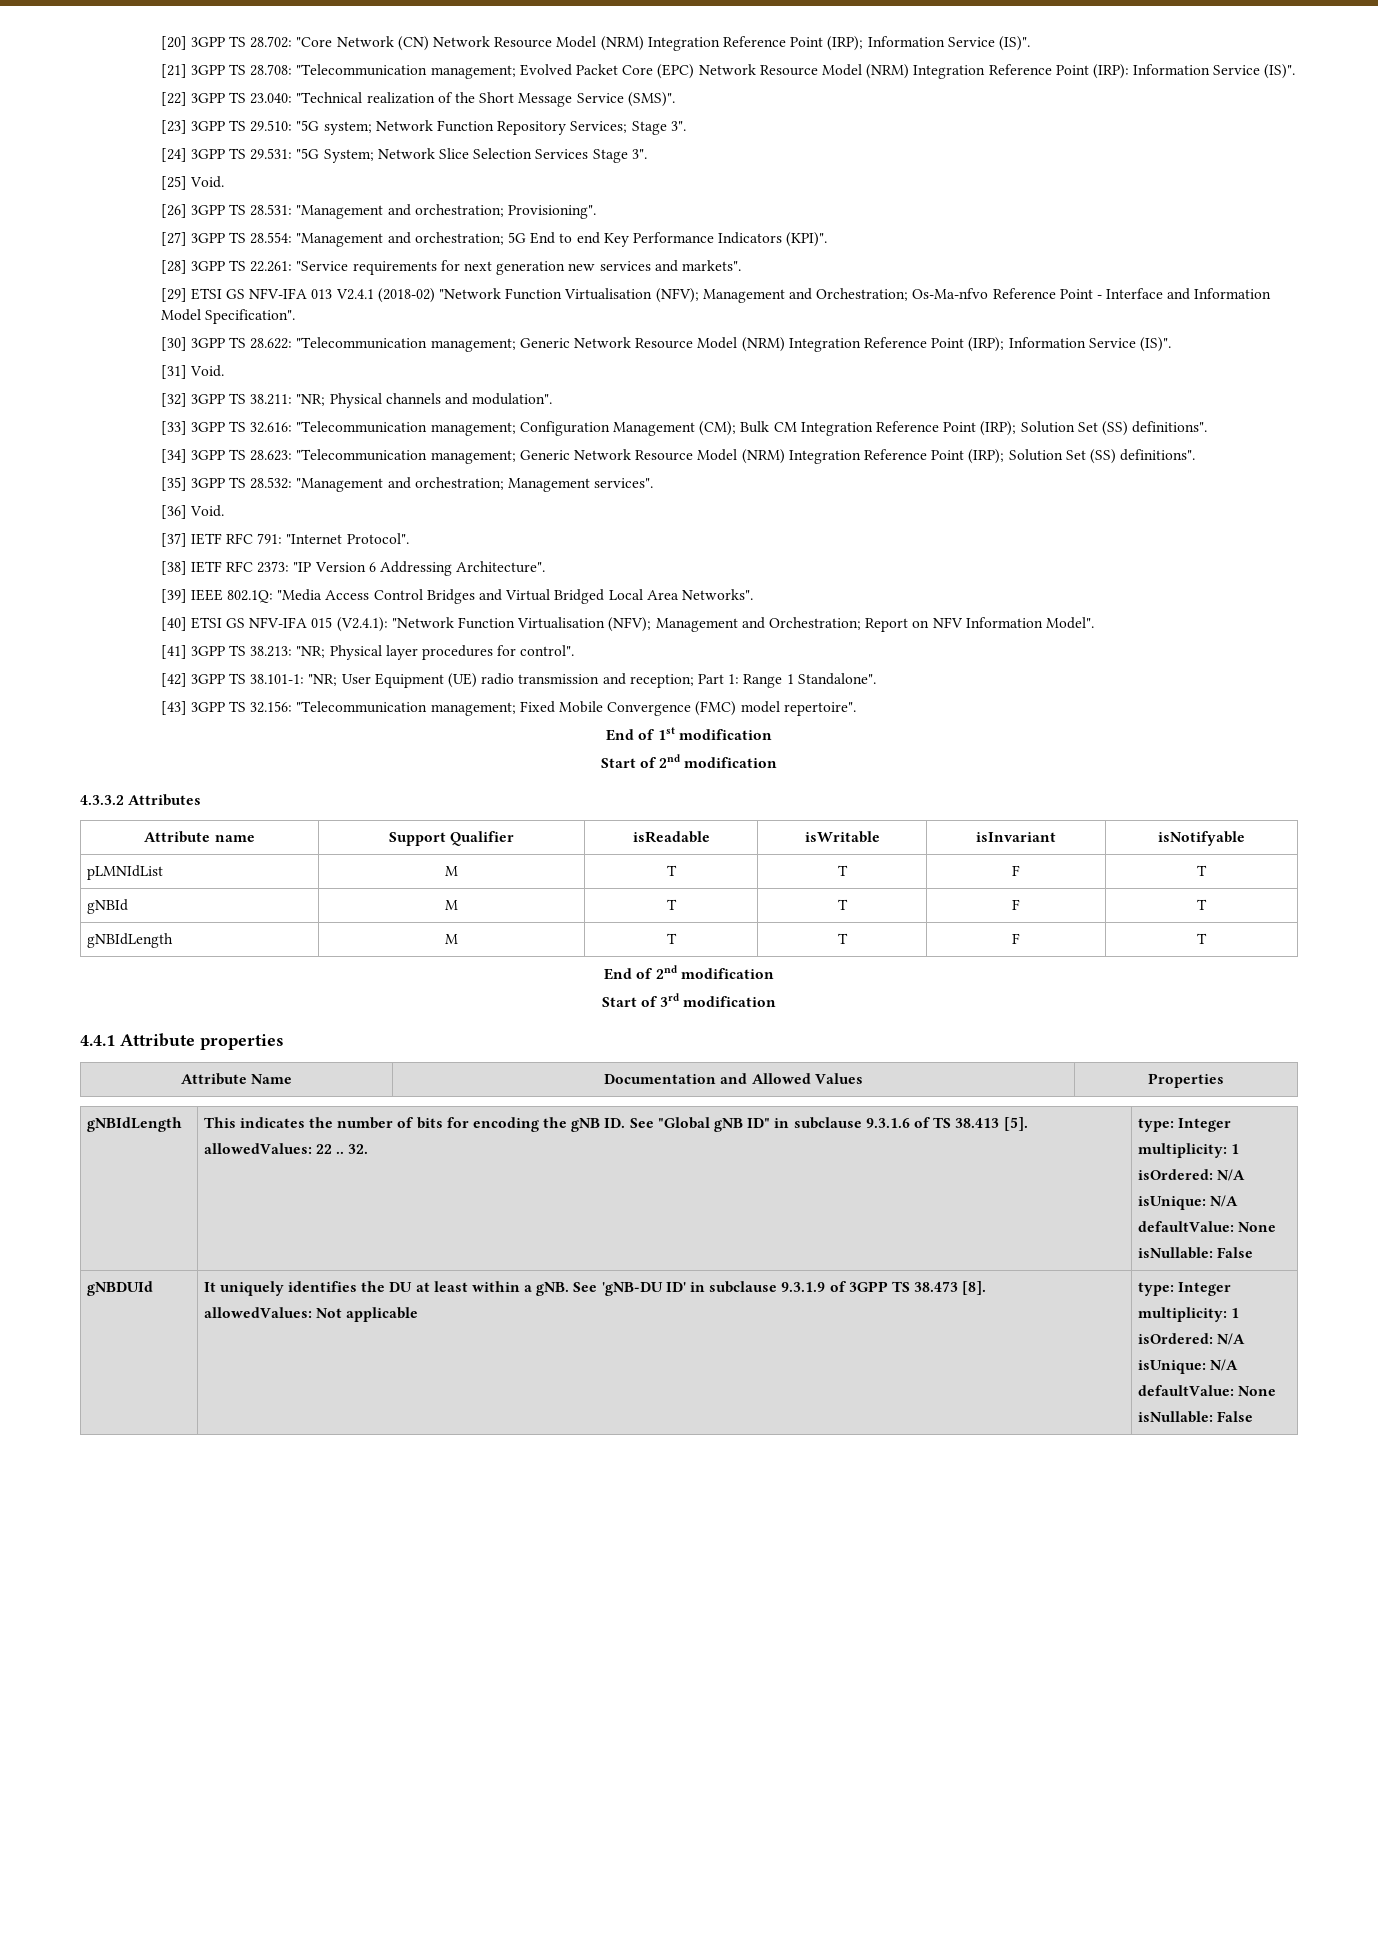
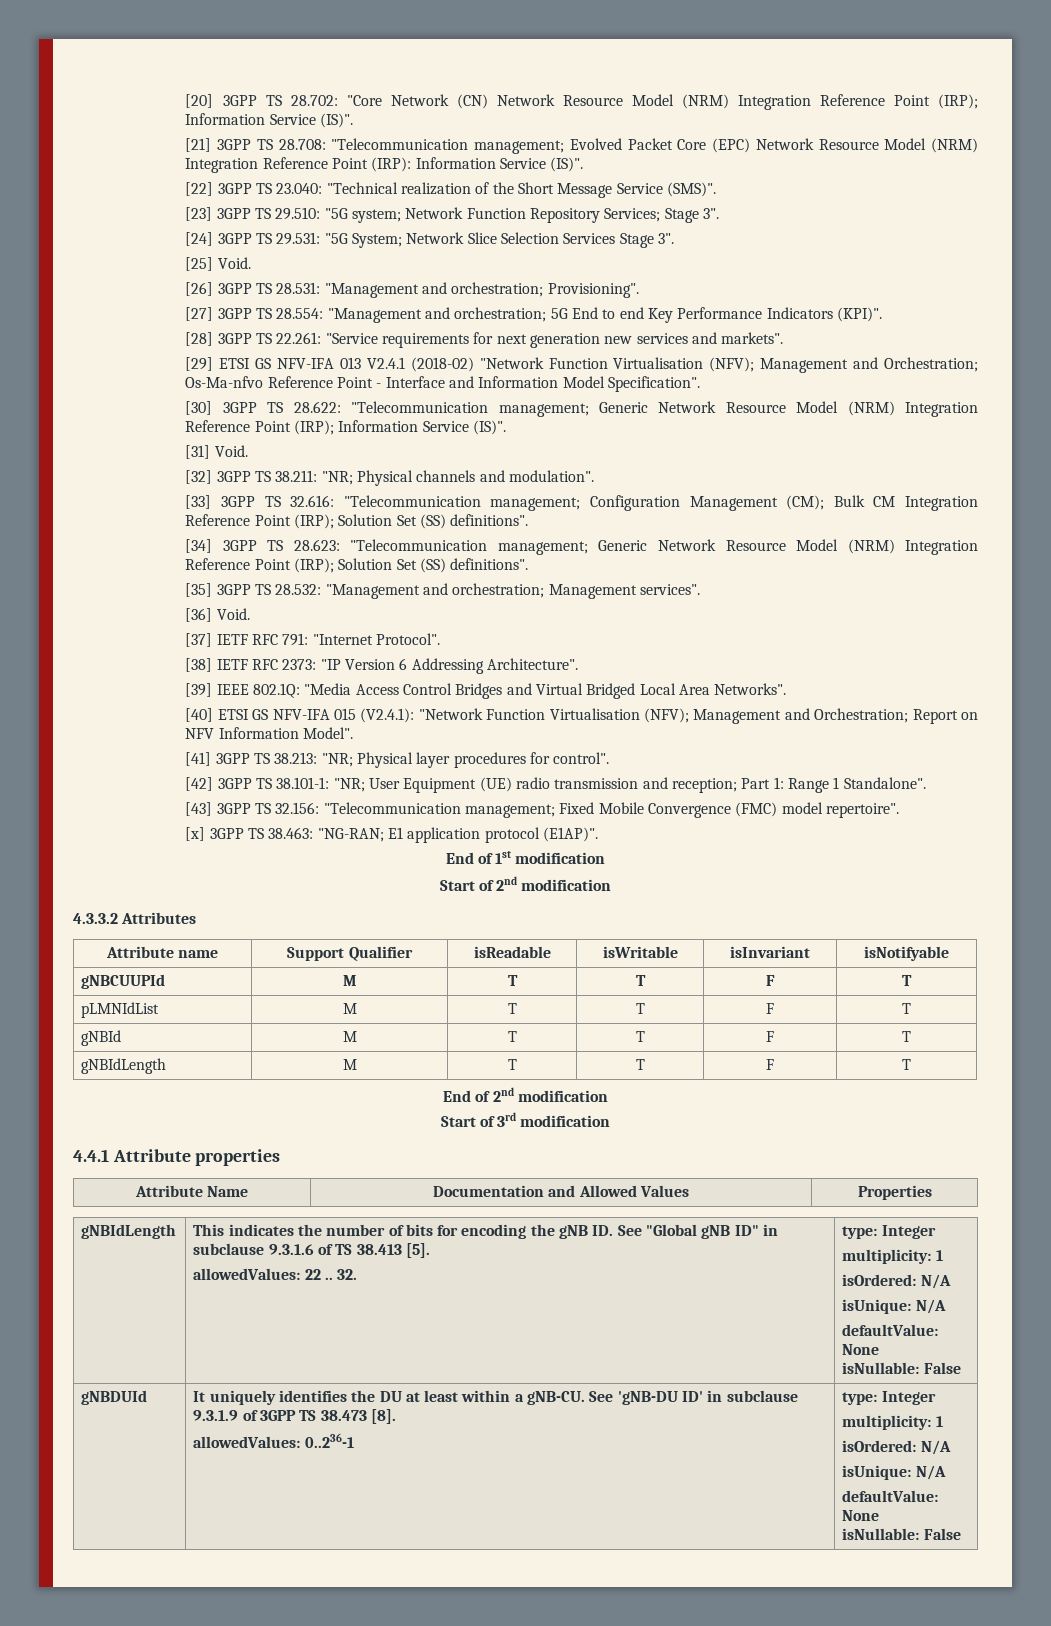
(856, 709) none -> [185,827,599,843] // [x] 3GPP TS 38.463: "NG-RAN; E1 application protocol (E1AP)".
(1245, 838) none -> [81,974,166,989] [342,975,357,986] [507,975,518,986] [635,975,646,986] [765,975,775,986] [902,975,912,986] // gNBCUUPId | M | T | T | F | T
[536,1282,570,1296] gNB. -> [527,1391,586,1405] gNB-CU.
[315,1307,418,1322] Not applicable -> [304,1433,354,1448] 0..236-1

